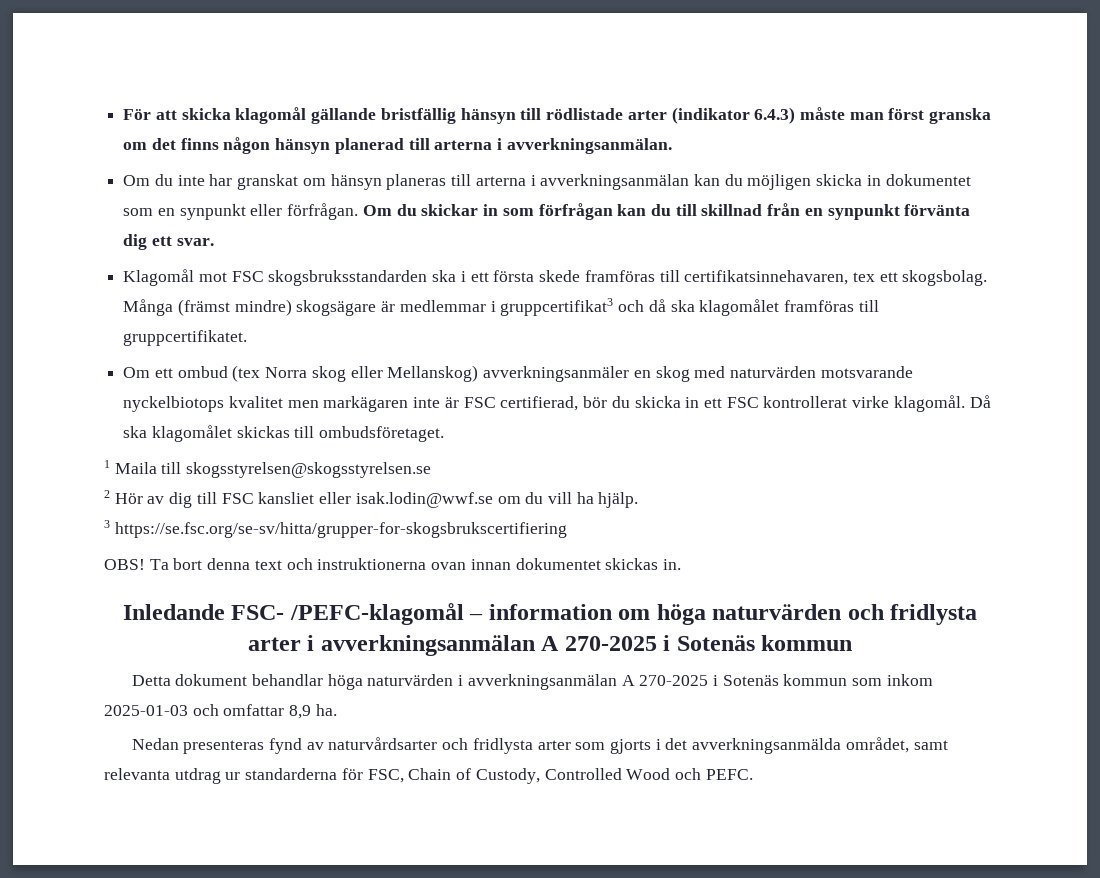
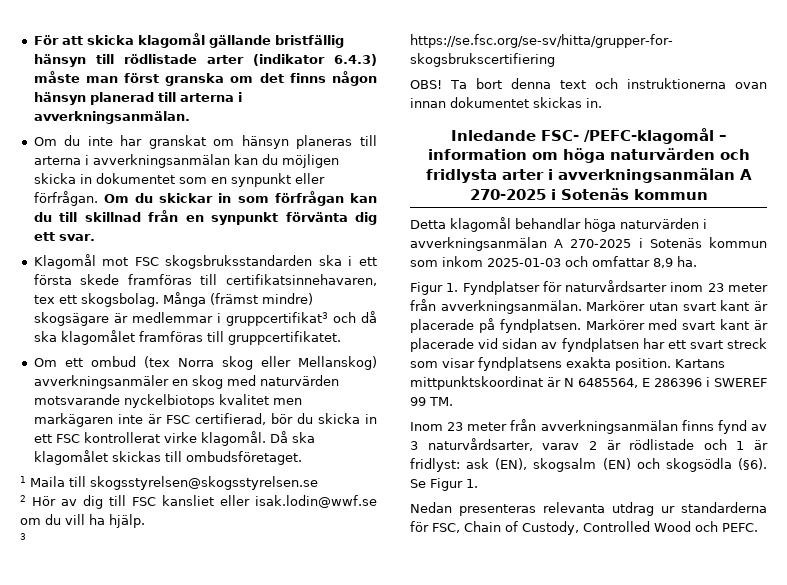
[175,674,248,686] dokument -> [450,217,511,232] klagomål
[131,737,948,754] Nedan presenteras fynd av naturvårdsarter och fridlysta arter som gjorts i det avverkningsanmälda området, samt -> [410,280,768,295] [410,299,768,314] [410,318,768,333] [410,338,767,352] [410,357,725,371] [410,376,767,390] [410,397,453,406] [410,419,767,434] [410,438,768,451] [410,458,767,472] [410,478,478,491] [410,502,536,516] Figur 1. Fyndplatser för naturvårdsarter inom 23 meter från avverkningsanmälan. Markörer utan svart kant är placerade på fyndplatsen. Markörer med svart kant är placerade vid sidan av fyndplatsen har ett svart streck som visar fyndplatsens exakta position. Kartans mittpunktskoordinat är N 6485564, E 286396 i SWEREF 99 TM. // Inom 23 meter från avverkningsanmälan finns fynd av 3 naturvårdsarter, varav 2 är rödlistade och 1 är fridlyst: ask (EN), skogsalm (EN) och skogsödla (§6). Se Figur 1. // Nedan presenteras

